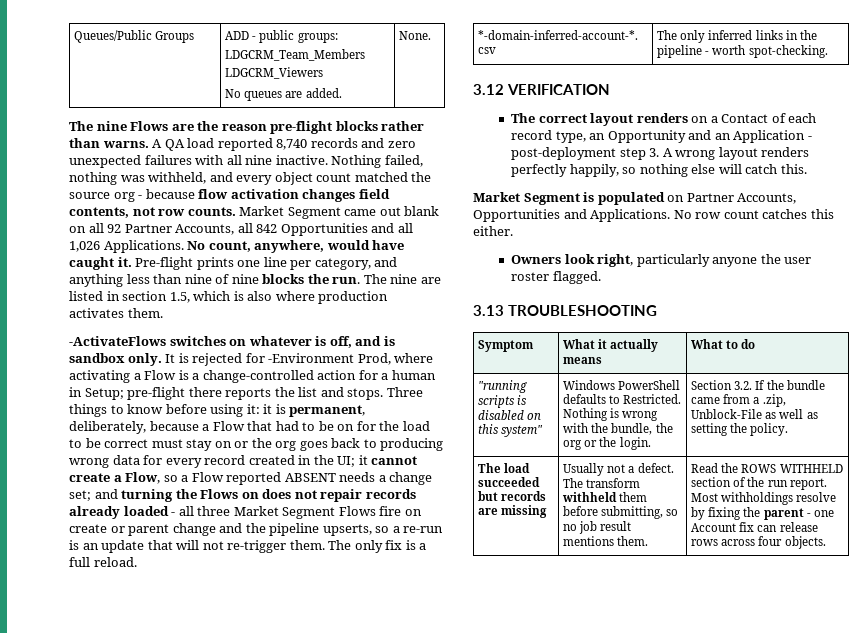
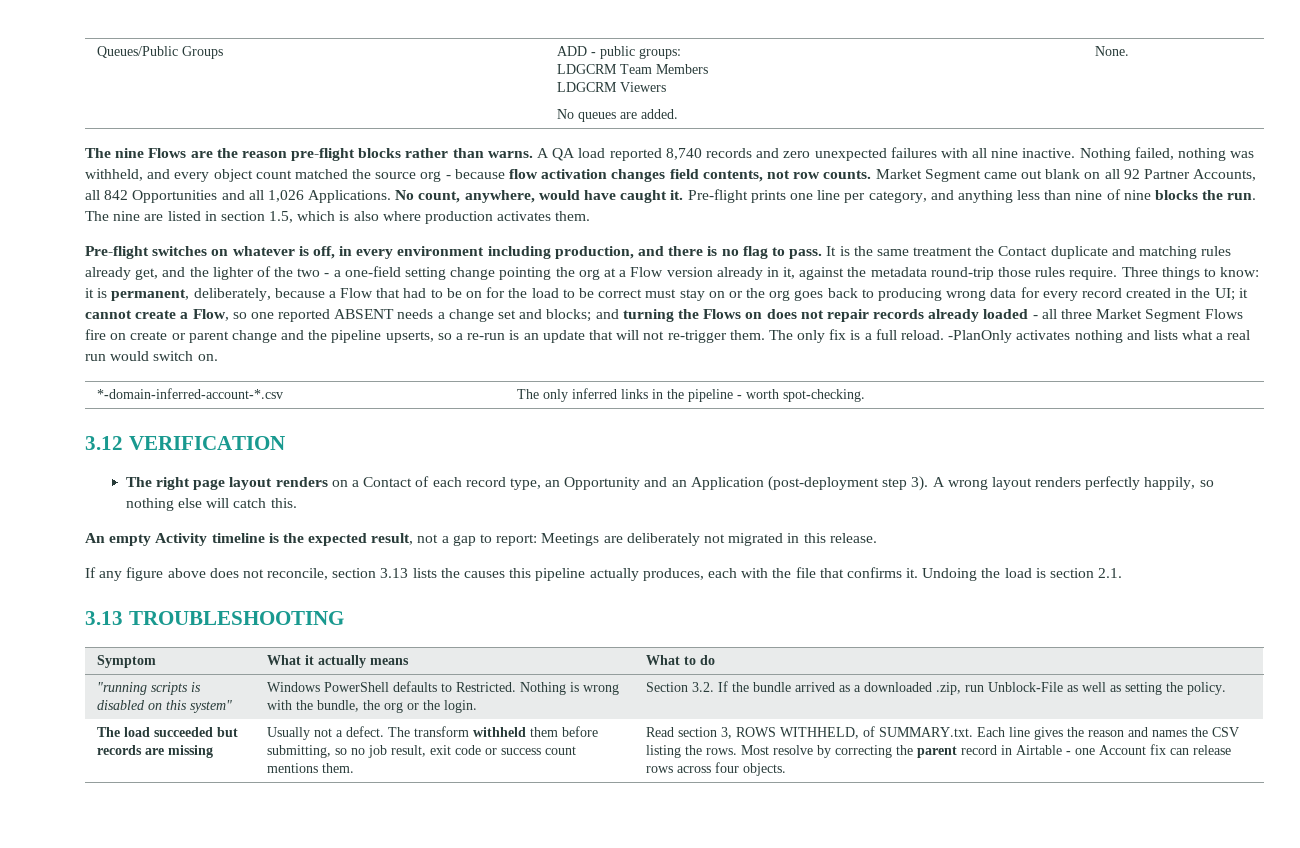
[225,49,366,61] [225,67,324,79] LDGCRM_Team_Members // LDGCRM_Viewers -> [557,64,709,74] [557,82,667,92] LDGCRM Team Members // LDGCRM Viewers
[69,336,166,346] -ActivateFlows -> [85,246,149,259] Pre-flight
[355,336,395,346] [69,353,434,366] [69,370,436,383] [69,387,423,400] [69,404,260,417] and is sandbox only. It is rejected for -Environment Prod, where activating a Flow is a change-controlled action for a human in Setup; pre-flight there reports the list and stops. Three things to know before using it: -> [339,246,1232,259] [85,266,1260,280] in every environment including production, and there is no flag to pass. It is the same treatment the Contact duplicate and matching rules already get, and the lighter of the two - a one-field setting change pointing the org at a Flow version already in it, against the metadata round-trip those rules require. Three things to know:
[181,472,224,482] a Flow -> [250,312,274,319] one
[69,490,91,501] set; -> [498,309,592,322] set and blocks;
(137, 562) none -> [948,330,1251,343] [85,351,218,361] -PlanOnly activates nothing and lists what a real run would switch on.
[538,114,587,123] correct -> [156,477,226,490] right page
[807,136,812,140] [511,147,660,160] - post-deployment step 3. -> [768,476,929,491] (post-deployment step 3).
[473,192,797,205] [473,209,834,222] [473,226,513,236] [511,254,812,267] [511,271,601,284] Market Segment is populated on Partner Accounts, Opportunities and Applications. No row count catches this either. // Owners look right, particularly anyone the user roster flagged. -> [85,533,877,546] [85,567,1123,581] An empty Activity timeline is the expected result, not a gap to report: Meetings are deliberately not migrated in this release. // If any figure above does not reconcile, section 3.13 lists the causes this pipeline actually produces, each with the file that confirms it. Undoing the load is section 2.1.
[691,394,786,407] came from a .zip, -> [795,682,985,695] arrived as a downloaded .zip, run
[600,521,632,531] [563,536,649,546] [691,463,843,473] [691,477,827,490] [691,492,794,505] result mentions them. | Read the ROWS WITHHELD section of the run report. Most withholdings -> [391,745,577,757] [267,763,355,773] [646,726,1240,740] [646,745,770,758] result, exit code or success count mentions them. | Read section 3, ROWS WITHHELD, of SUMMARY.txt. Each line gives the reason and names the CSV listing the rows. Most
[708,507,742,520] fixing -> [835,745,893,758] correcting
(804, 514) none -> [961,745,1063,755] record in Airtable

